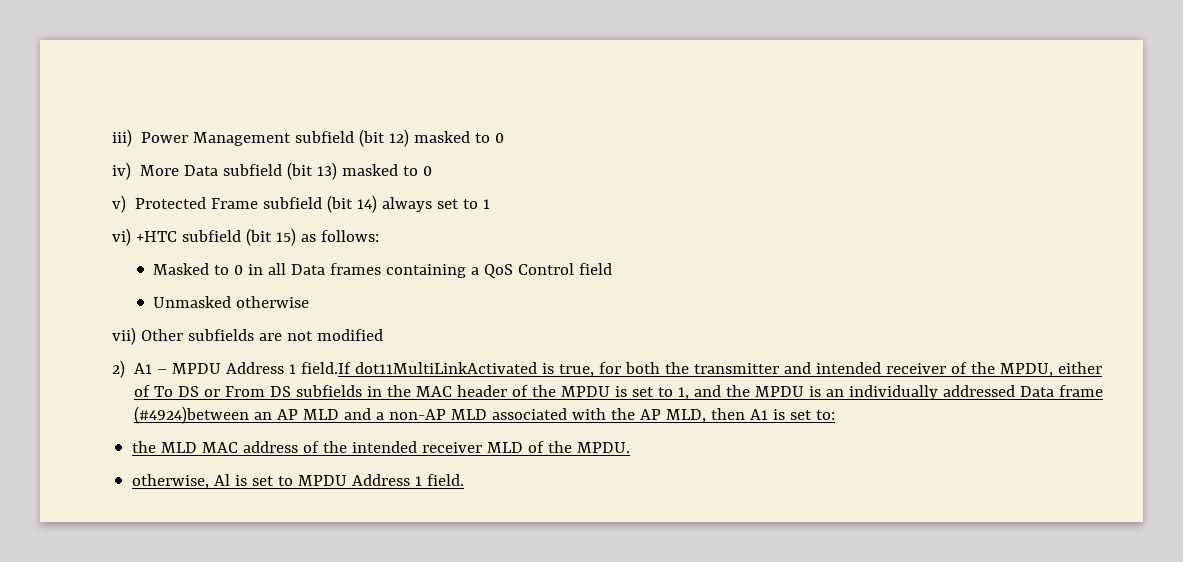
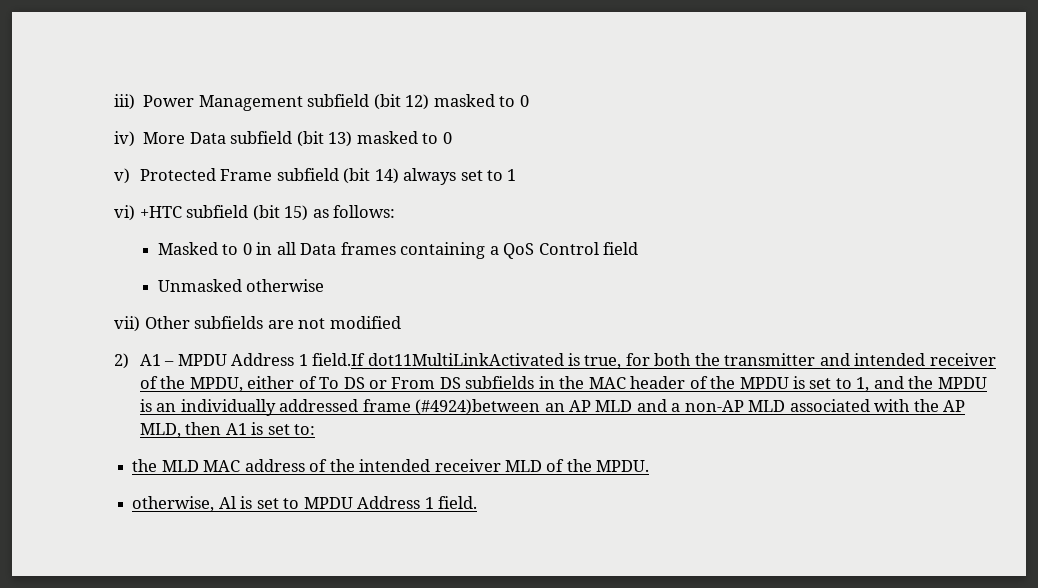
[1019,386,1054,397] Data -> (359, 405) none

